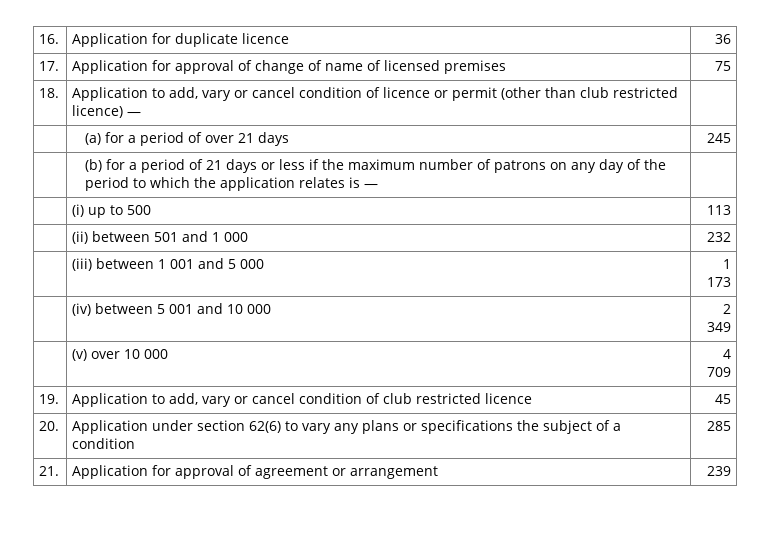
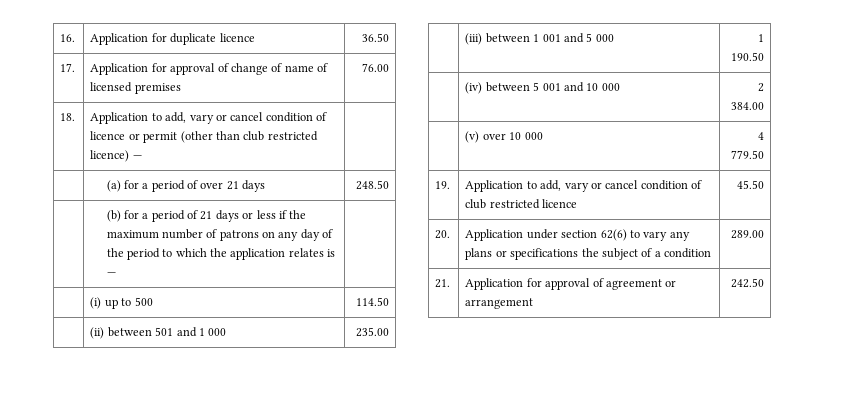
[714,34,731,44] 36 -> [361,33,389,42] 36.50
[714,61,731,71] 75 -> [361,63,389,72] 76.00
[706,133,731,143] 245 -> [355,180,389,190] 248.50
[706,205,731,215] 113 -> [355,297,389,306] 114.50
[706,232,731,242] 232 -> [355,327,389,337] 235.00
[706,277,731,287] 173 -> [730,52,764,61] 190.50
[706,322,731,332] 349 -> [730,102,764,110] 384.00
[706,367,731,377] 709 -> [730,150,764,159] 779.50
[714,394,731,404] 45 -> [736,180,764,189] 45.50
[706,421,731,431] 285 -> [730,230,764,239] 289.00
[706,466,731,476] 239 -> [730,278,764,288] 242.50

